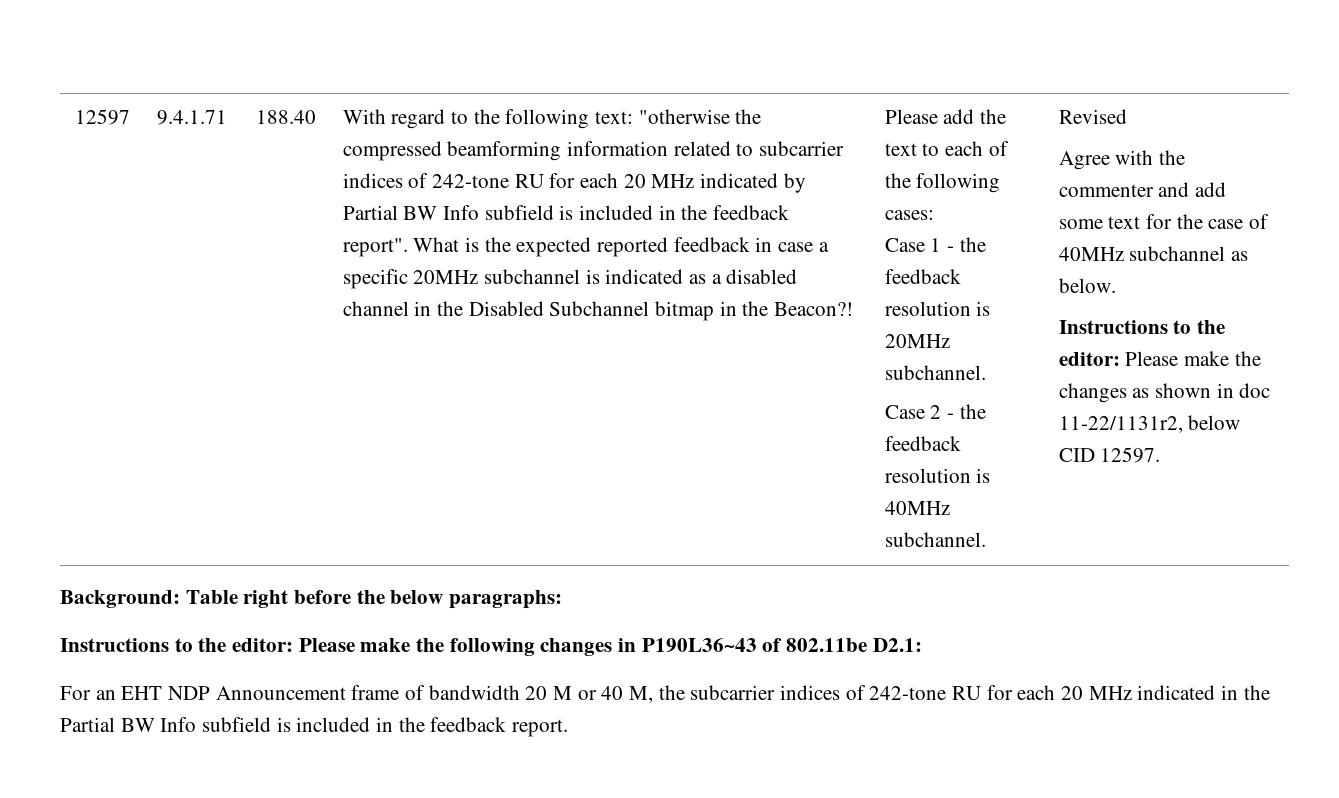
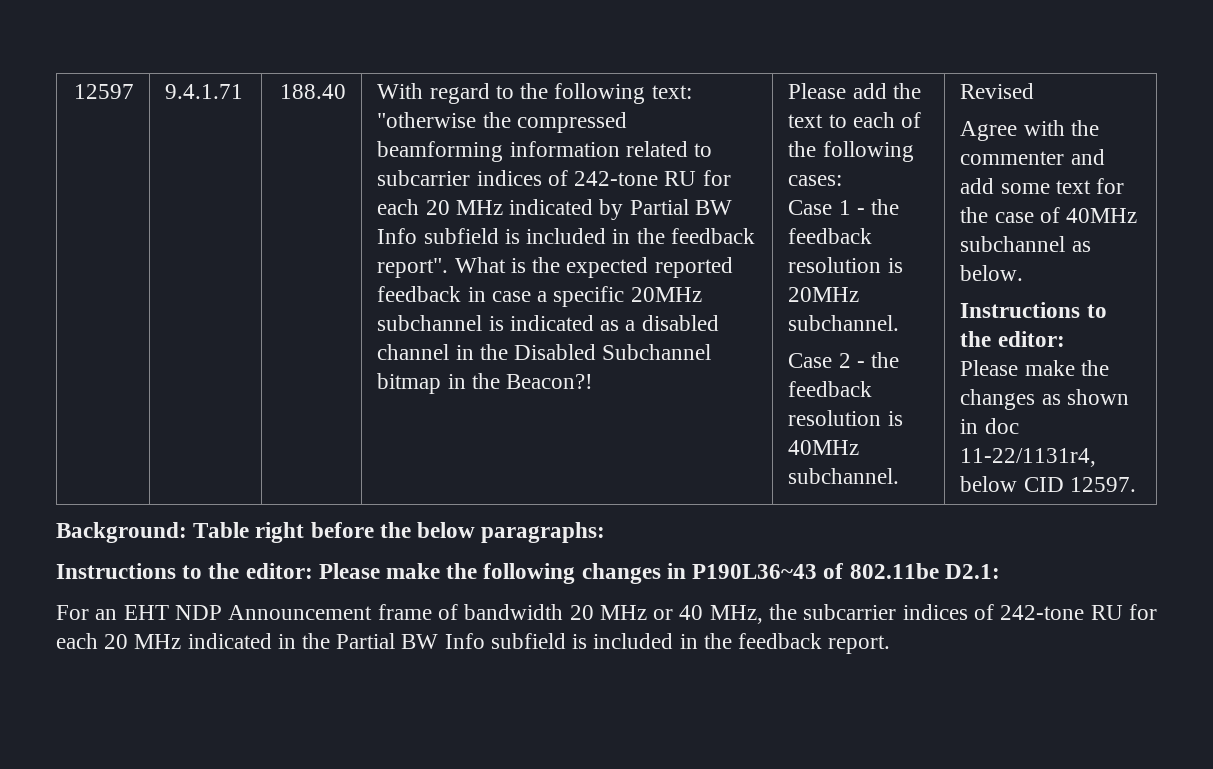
(1120, 359) none -> (1065, 339) //
[1058,416,1183,433] 11-22/1131r2, -> [960,448,1097,467] 11-22/1131r4,
[553,686,573,700] M -> [599,605,647,620] MHz
[629,686,654,703] M, -> [709,605,763,624] MHz,

